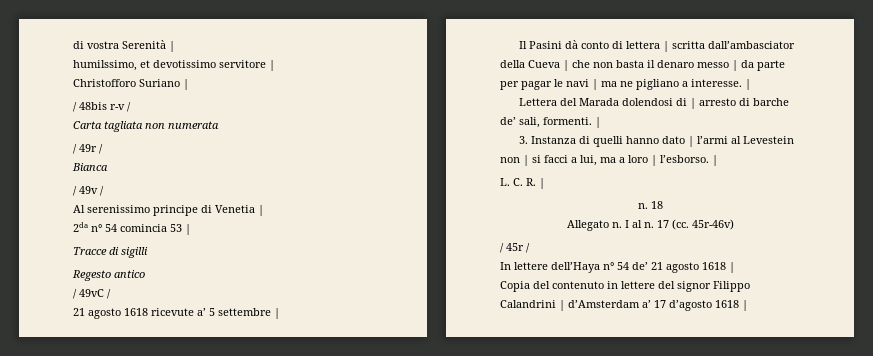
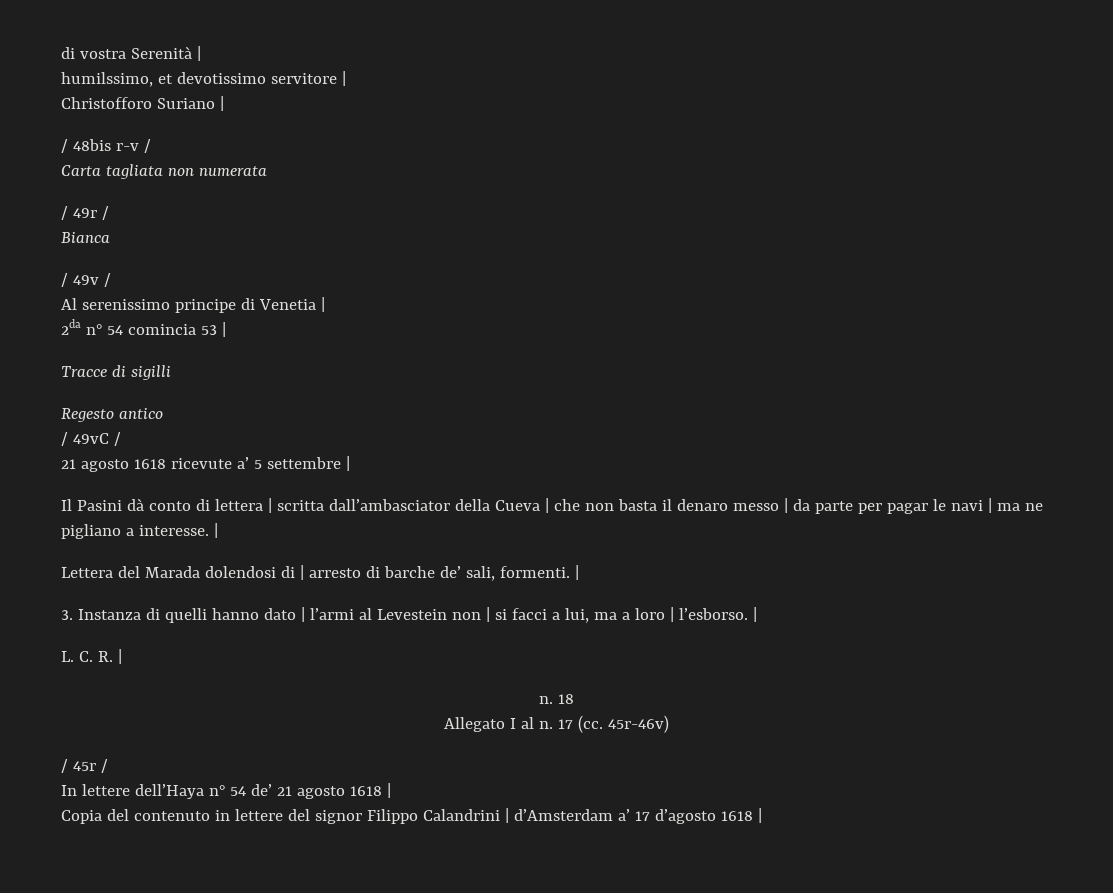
[611,222,622,228] n. -> (506, 724) none

